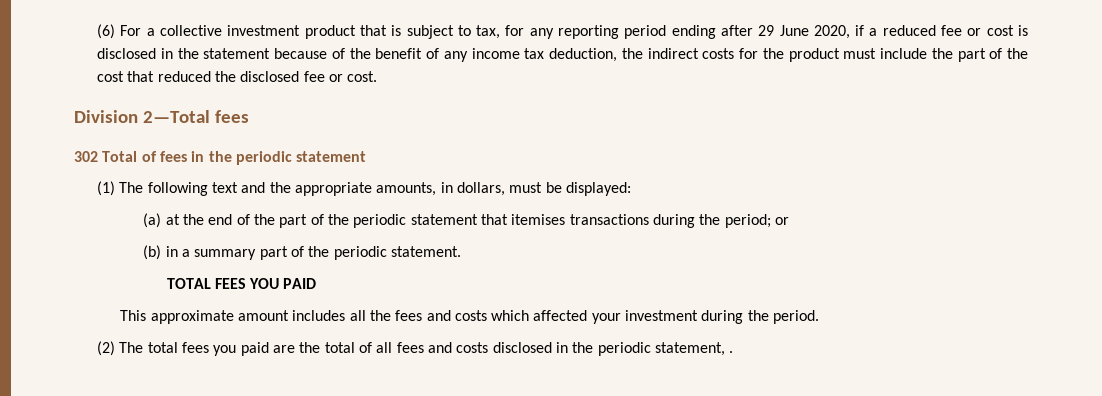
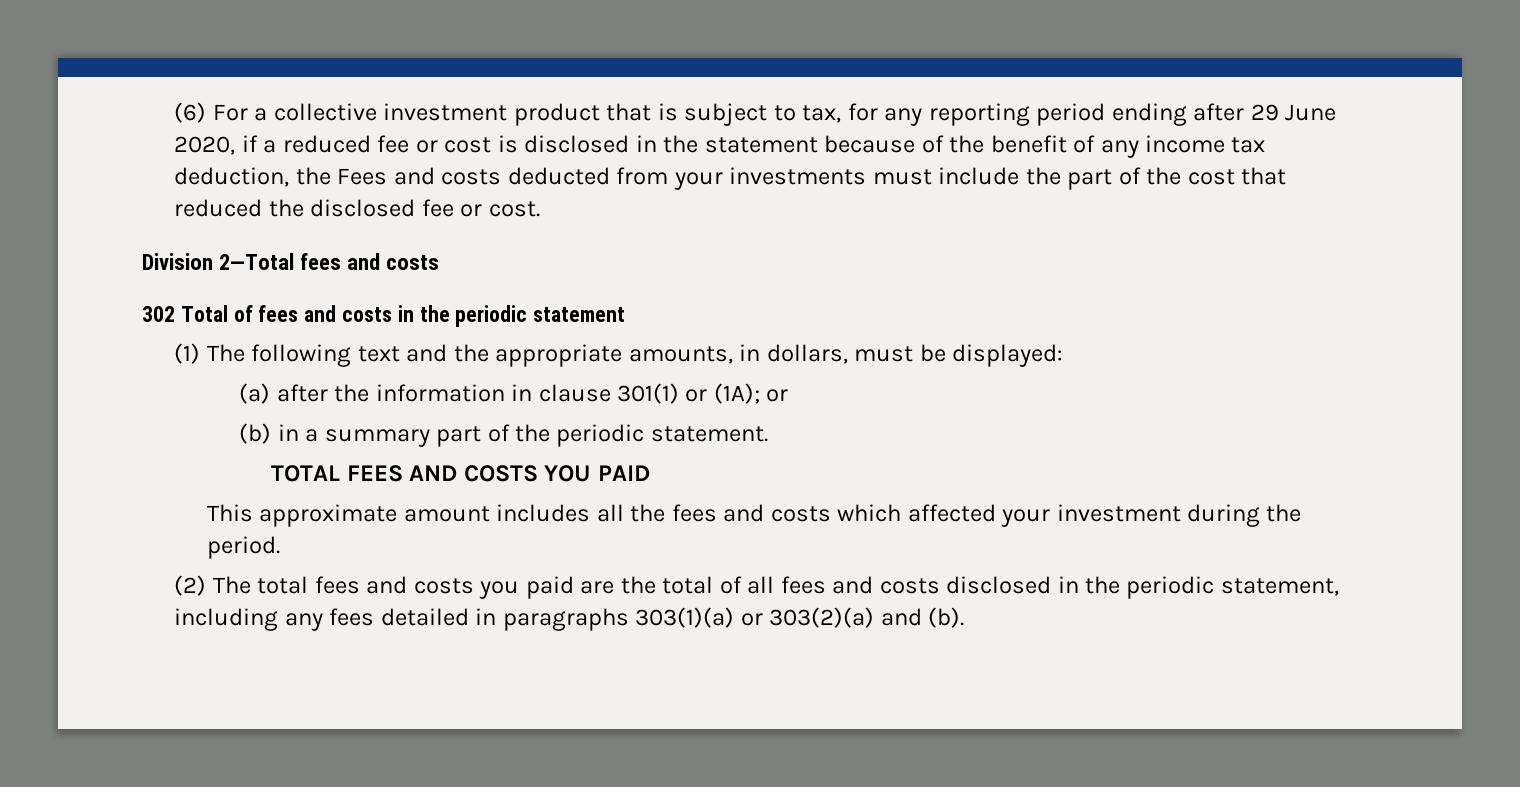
[647,48,840,62] indirect costs for the product -> [337,167,867,190] Fees and costs deducted from your investments
(249, 116) none -> [347,253,440,270] and costs
(187, 156) none -> [304,305,393,322] and costs
[165,214,771,228] at the end of the part of the periodic statement that itemises transactions during the period; -> [276,383,760,404] after the information in clause 301(1) or (1A);
(246, 283) none -> [409,465,538,482] AND COSTS
(210, 347) none -> [366,576,474,594] and costs
[729,351,734,353] . -> [174,607,965,631] including any fees detailed in paragraphs 303(1)(a) or 303(2)(a) and (b).

